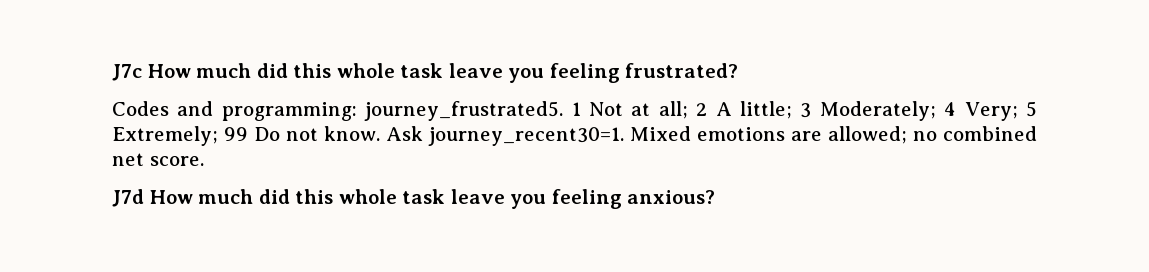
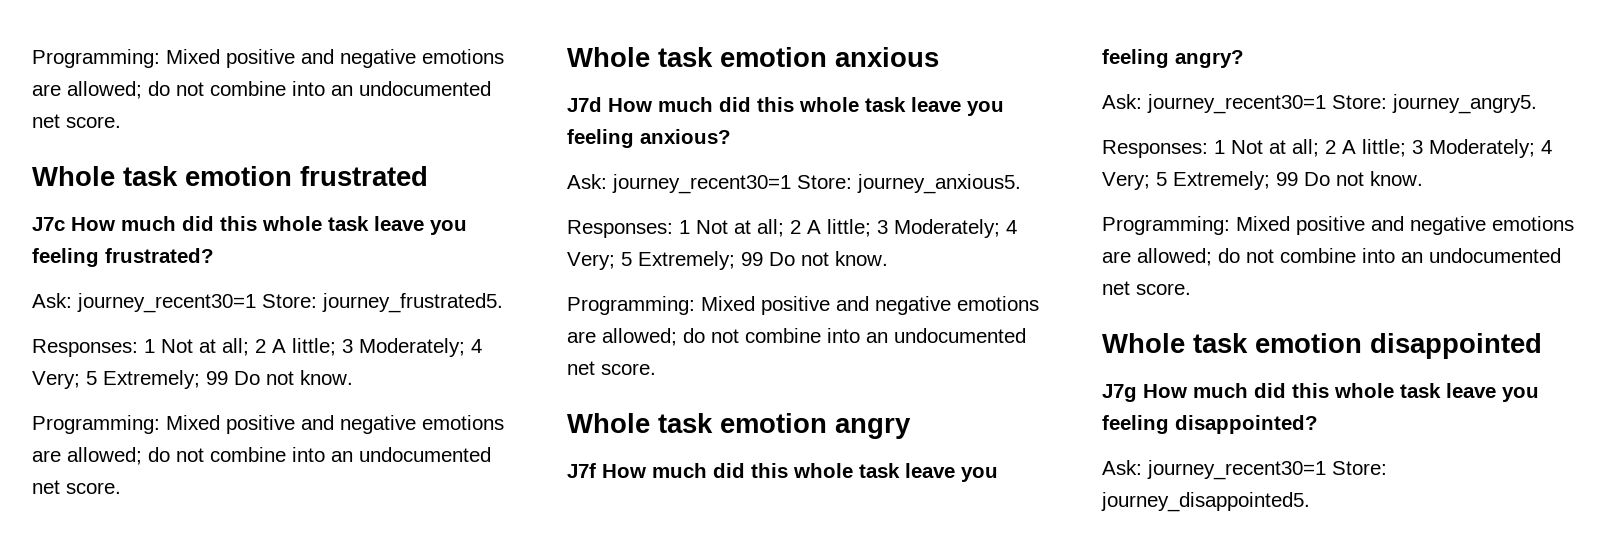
(112, 72) none -> [32,49,504,68] [32,81,491,99] [32,114,121,128] [32,166,428,186] Programming: Mixed positive and negative emotions are allowed; do not combine into an undocumented net score. // Whole task emotion frustrated //
[112,101,357,121] Codes and programming: -> [32,293,317,313] Ask: journey_recent30=1 Store:
(564, 111) none -> [32,339,138,357] // Responses:
[386,126,1037,146] [112,153,204,166] Ask journey_recent30=1. Mixed emotions are allowed; no combined net score. -> [32,415,504,434] [32,447,491,465] [32,480,121,494] [567,47,939,67] // Programming: Mixed positive and negative emotions are allowed; do not combine into an undocumented net score. // Whole task emotion anxious
(716, 197) none -> [567,174,1021,194] [567,219,1017,238] [567,251,888,270] [567,296,1039,315] [567,328,1026,346] [567,361,656,375] [567,413,911,439] [567,463,998,482] [1102,49,1244,68] [1102,94,1537,114] [1102,139,1552,158] [1102,171,1423,190] [1102,216,1574,235] [1102,248,1561,266] [1102,281,1191,295] [1102,333,1542,359] [1102,383,1539,402] [1102,415,1318,434] [1102,460,1387,480] [1101,492,1310,512] // Ask: journey_recent30=1 Store: journey_anxious5. // Responses: 1 Not at all; 2 A little; 3 Moderately; 4 Very; 5 Extremely; 99 Do not know. // Programming: Mixed positive and negative emotions are allowed; do not combine into an undocumented net score. // Whole task emotion angry // J7f How much did this whole task leave you feeling angry? // Ask: journey_recent30=1 Store: journey_angry5. // Responses: 1 Not at all; 2 A little; 3 Moderately; 4 Very; 5 Extremely; 99 Do not know. // Programming: Mixed positive and negative emotions are allowed; do not combine into an undocumented net score. // Whole task emotion disappointed // J7g How much did this whole task leave you feeling disappointed? // Ask: journey_recent30=1 Store: journey_disappointed5.

